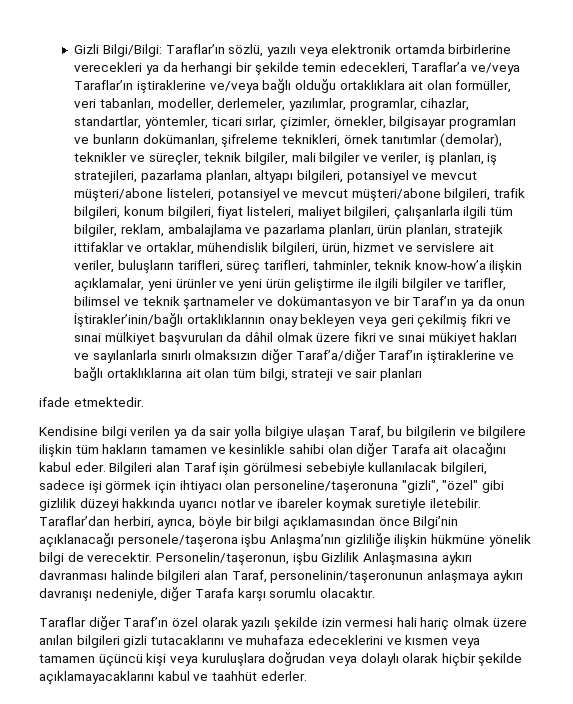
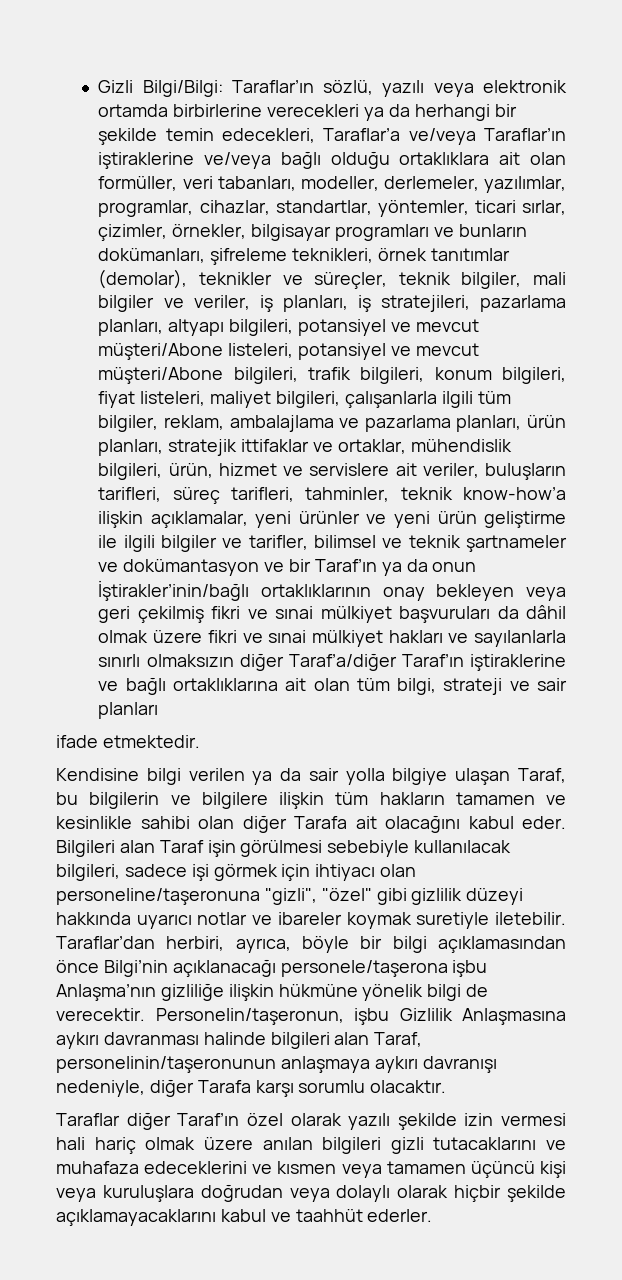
[74,188,164,201] müşteri/abone -> [98,343,224,360] müşteri/Abone
[351,188,441,201] müşteri/abone -> [98,367,224,384] müşteri/Abone
[428,332,476,345] mükiyet -> [311,630,383,647] mülkiyet

